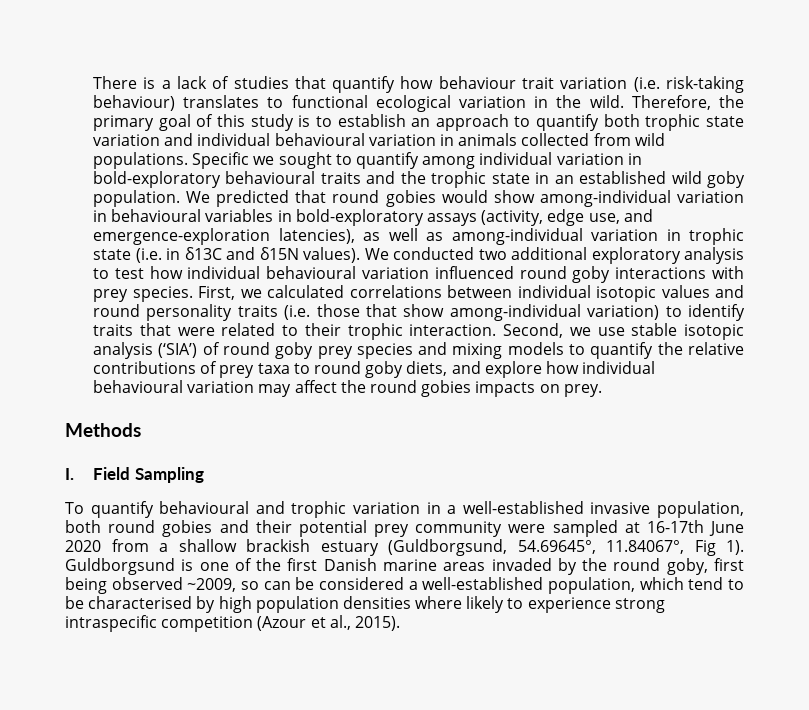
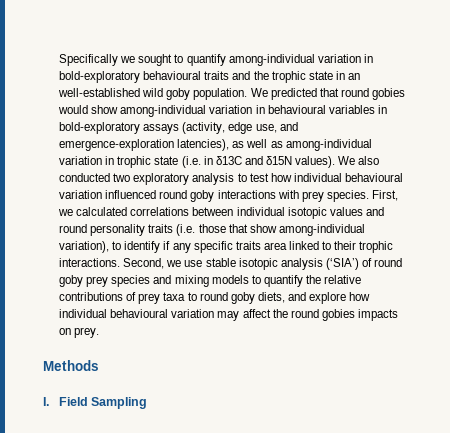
[93,76,744,93] [93,95,745,112] [93,114,744,131] [93,133,665,146] [93,152,250,169] There is a lack of studies that quantify how behaviour trait variation (i.e. risk-taking behaviour) translates to functional ecological variation in the wild. Therefore, the primary goal of this study is to establish an approach to quantify both trophic state variation and individual behavioural variation in animals collected from wild populations. Specific -> [59,54,119,66] Specifically
[422,152,553,169] among individual -> [228,54,315,66] among-individual
[579,171,667,184] established -> [58,88,141,97] well-established
(389, 254) none -> [358,156,380,165] also
[511,247,588,260] additional -> (131, 177) none
[587,305,660,320] variation) -> [59,241,110,253] variation),
[93,323,276,336] traits that were related -> [163,241,319,253] if any specific traits area linked
[409,324,497,336] interaction. -> [59,258,121,267] interactions.
[65,501,744,518] [65,520,744,537] [65,539,744,556] [65,558,745,575] [65,577,744,594] [65,596,665,613] [65,615,400,632] // To quantify behavioural and trophic variation in a well-established invasive population, both round gobies and their potential prey community were sampled at 16-17th June 2020 from a shallow brackish estuary (Guldborgsund, 54.69645°, 11.84067°, Fig 1). Guldborgsund is one of the first Danish marine areas invaded by the round goby, first being observed ~2009, so can be considered a well-established population, which tend to be characterised by high population densities where likely to experience strong intraspecific competition (Azour et al., 2015). -> (148, 403) none

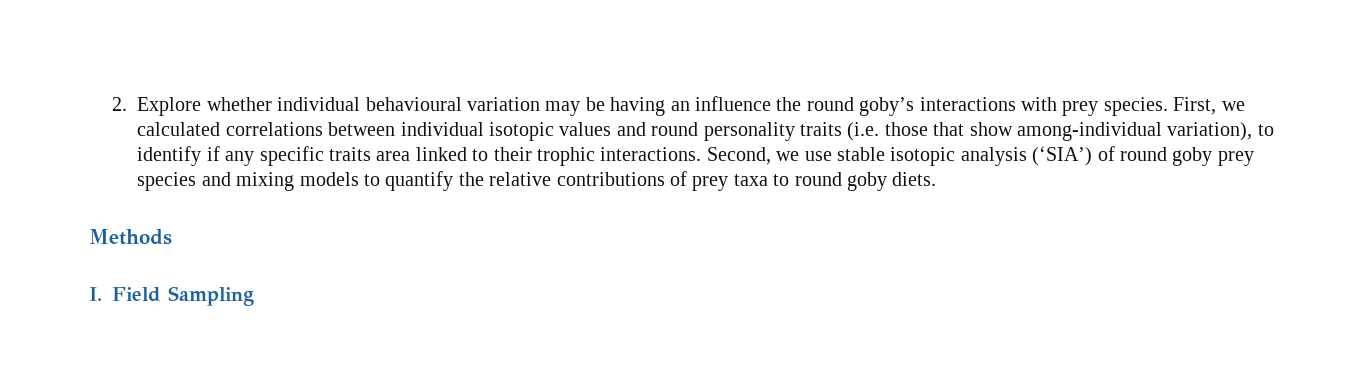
[59,54,373,66] [59,71,360,83] [58,88,405,100] [58,105,387,117] [59,122,298,134] [59,139,372,151] [59,156,380,168] [59,173,403,185] [59,190,215,202] Specifically we sought to quantify among-individual variation in bold-exploratory behavioural traits and the trophic state in an well-established wild goby population. We predicted that round gobies would show among-individual variation in behavioural variables in bold-exploratory assays (activity, edge use, and emergence-exploration latencies), as well as among-individual variation in trophic state (i.e. in δ13C and δ15N values). We also conducted two exploratory analysis to test how individual behavioural variation influenced round goby -> [112,96,915,116] 2. Explore whether individual behavioural variation may be having an influence the round goby’s
[257,292,371,304] [59,309,398,321] [59,327,100,338] diets, and explore how individual behavioural variation may affect the round gobies impacts on prey. -> [892,172,937,186] diets.

